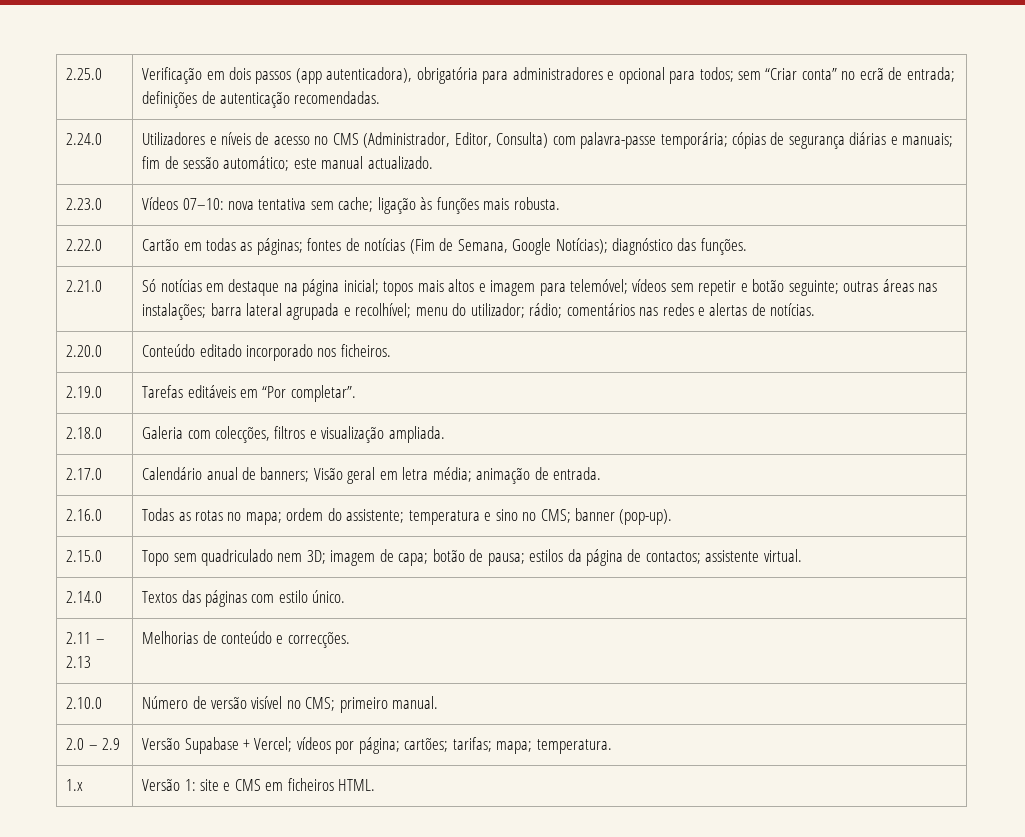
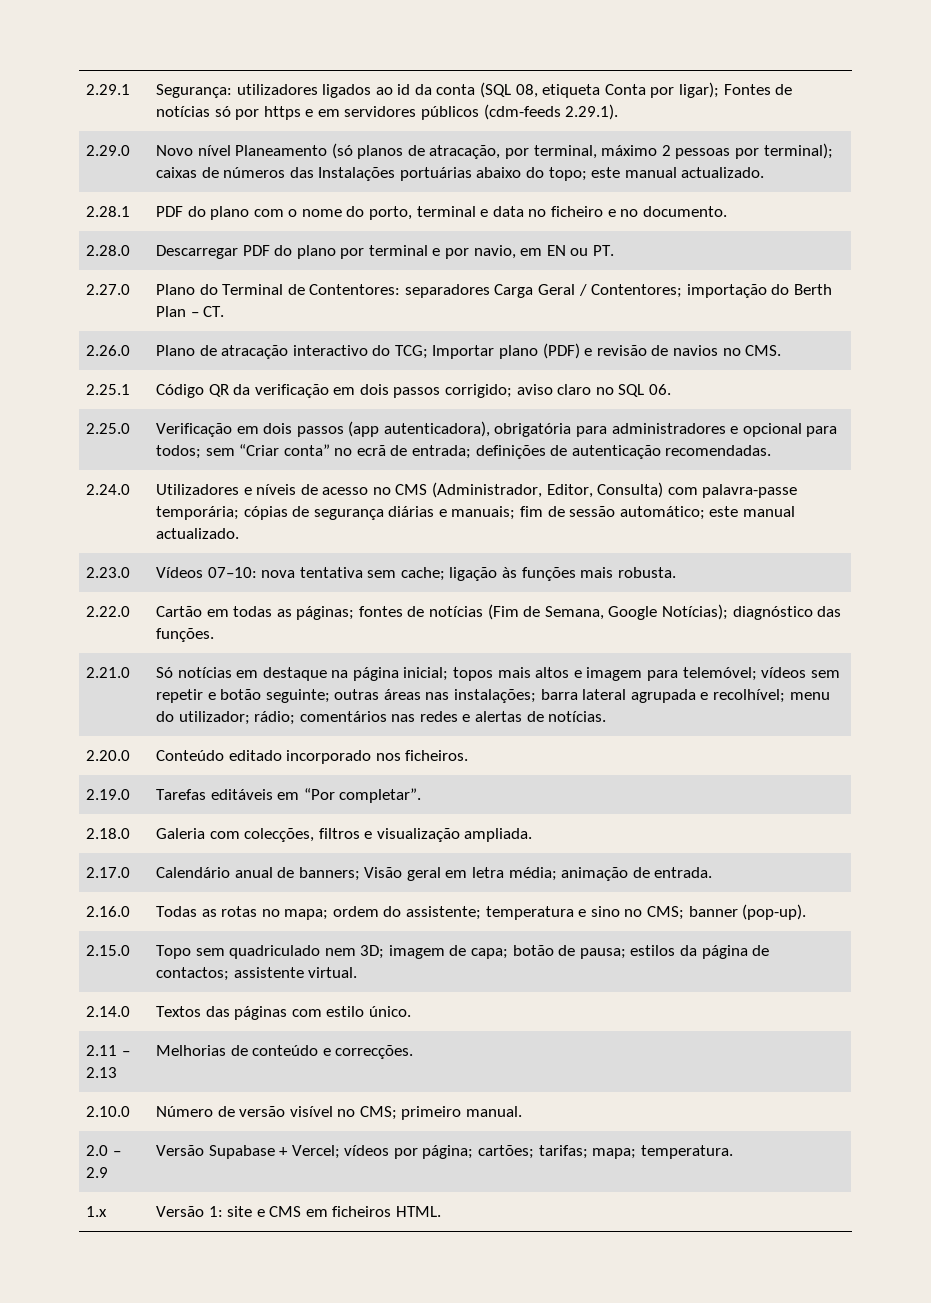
(66, 74) none -> [85,84,130,95] [155,82,793,98] [155,104,619,120] [85,145,130,156] [155,143,833,159] [155,167,765,181] [85,206,130,217] [155,206,727,220] [85,245,130,256] [155,245,614,259] [85,284,130,295] [155,284,832,298] [155,306,225,317] [85,345,130,356] [155,343,782,359] [85,384,130,395] [155,384,671,398] 2.29.1 | Segurança: utilizadores ligados ao id da conta (SQL 08, etiqueta Conta por ligar); Fontes de notícias só por https e em servidores públicos (cdm-feeds 2.29.1). // 2.29.0 | Novo nível Planeamento (só planos de atracação, por terminal, máximo 2 pessoas por terminal); caixas de números das Instalações portuárias abaixo do topo; este manual actualizado. // 2.28.1 | PDF do plano com o nome do porto, terminal e data no ficheiro e no documento. // 2.28.0 | Descarregar PDF do plano por terminal e por navio, em EN ou PT. // 2.27.0 | Plano do Terminal de Contentores: separadores Carga Geral / Contentores; importação do Berth Plan – CT. // 2.26.0 | Plano de atracação interactivo do TCG; Importar plano (PDF) e revisão de navios no CMS. // 2.25.1 | Código QR da verificação em dois passos corrigido; aviso claro no SQL 06. //

